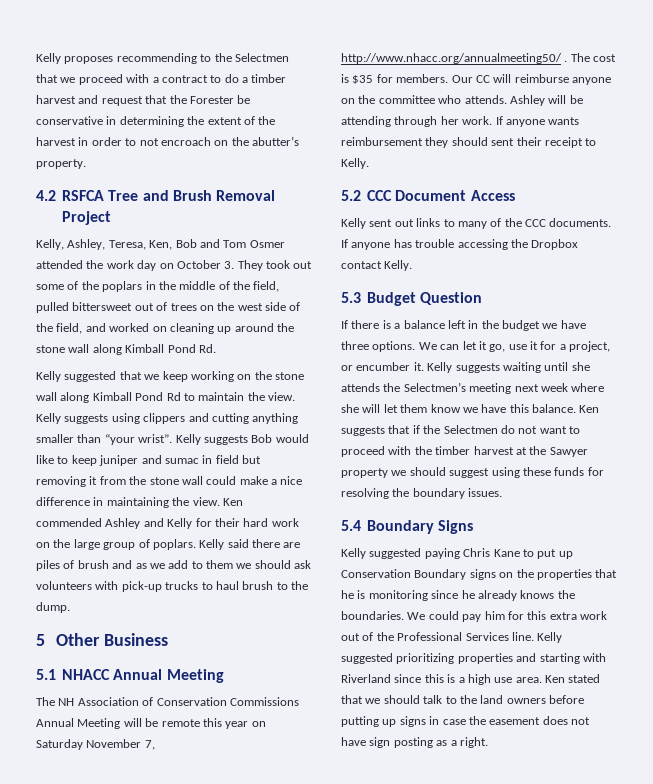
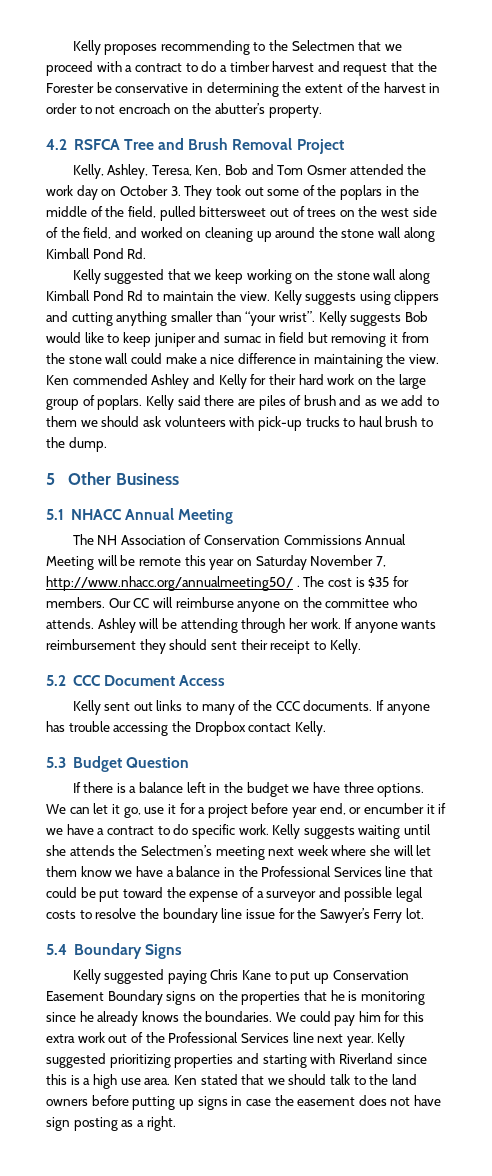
[569,341,611,352] [341,362,424,371] project, or encumber it. -> [207,803,447,818] [46,824,269,839] project before year end, or encumber it if we have a contract to do specific work.
[509,404,600,413] [341,425,580,436] [341,446,588,457] [341,467,604,478] [341,488,503,499] this balance. Ken suggests that if the Selectmen do not want to proceed with the timber harvest at the Sawyer property we should suggest using these funds for resolving the boundary issues. -> [166,866,434,877] [46,887,424,902] [46,908,425,923] a balance in the Professional Services line that could be put toward the expense of a surveyor and possible legal costs to resolve the boundary line issue for the Sawyer’s Ferry lot.
(411, 573) none -> [46,991,104,1001] Easement
[511,632,534,641] line. -> [292,1032,374,1047] line next year.

